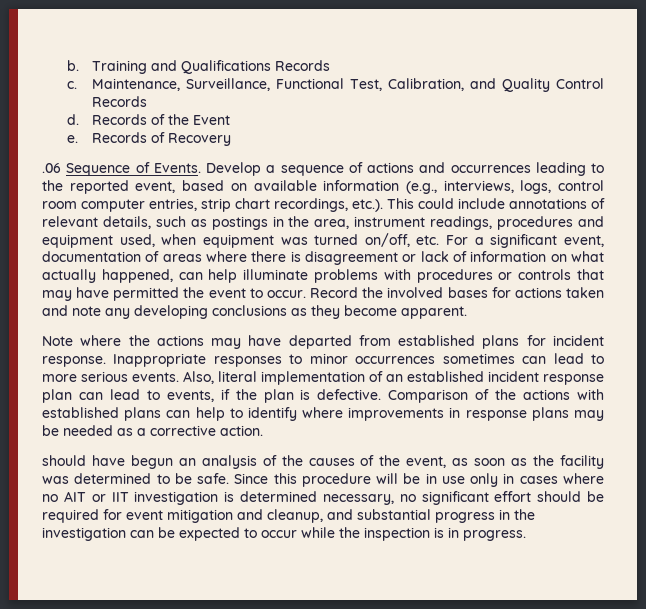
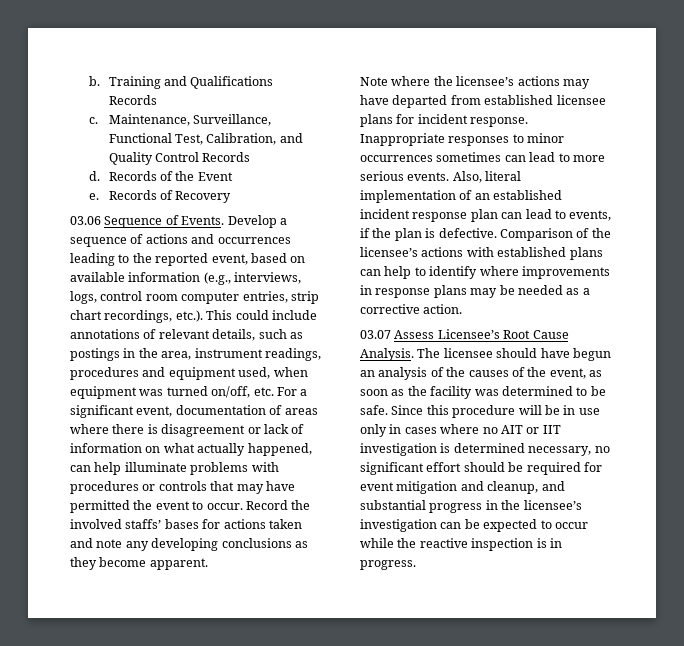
[42,163,61,173] .06 -> [70,216,101,225] 03.06
(444, 292) none -> [125,519,162,529] staffs’
(150, 340) none -> [456,76,515,86] licensee’s
(476, 340) none -> [556,95,606,105] licensee
(517, 394) none -> [360,247,418,257] licensee’s
(263, 430) none -> [360,329,569,339] [360,348,493,361] 03.07 Assess Licensee’s Root Cause Analysis. The licensee
(535, 514) none -> [523,500,582,510] licensee’s
(360, 532) none -> [419,538,468,548] reactive

